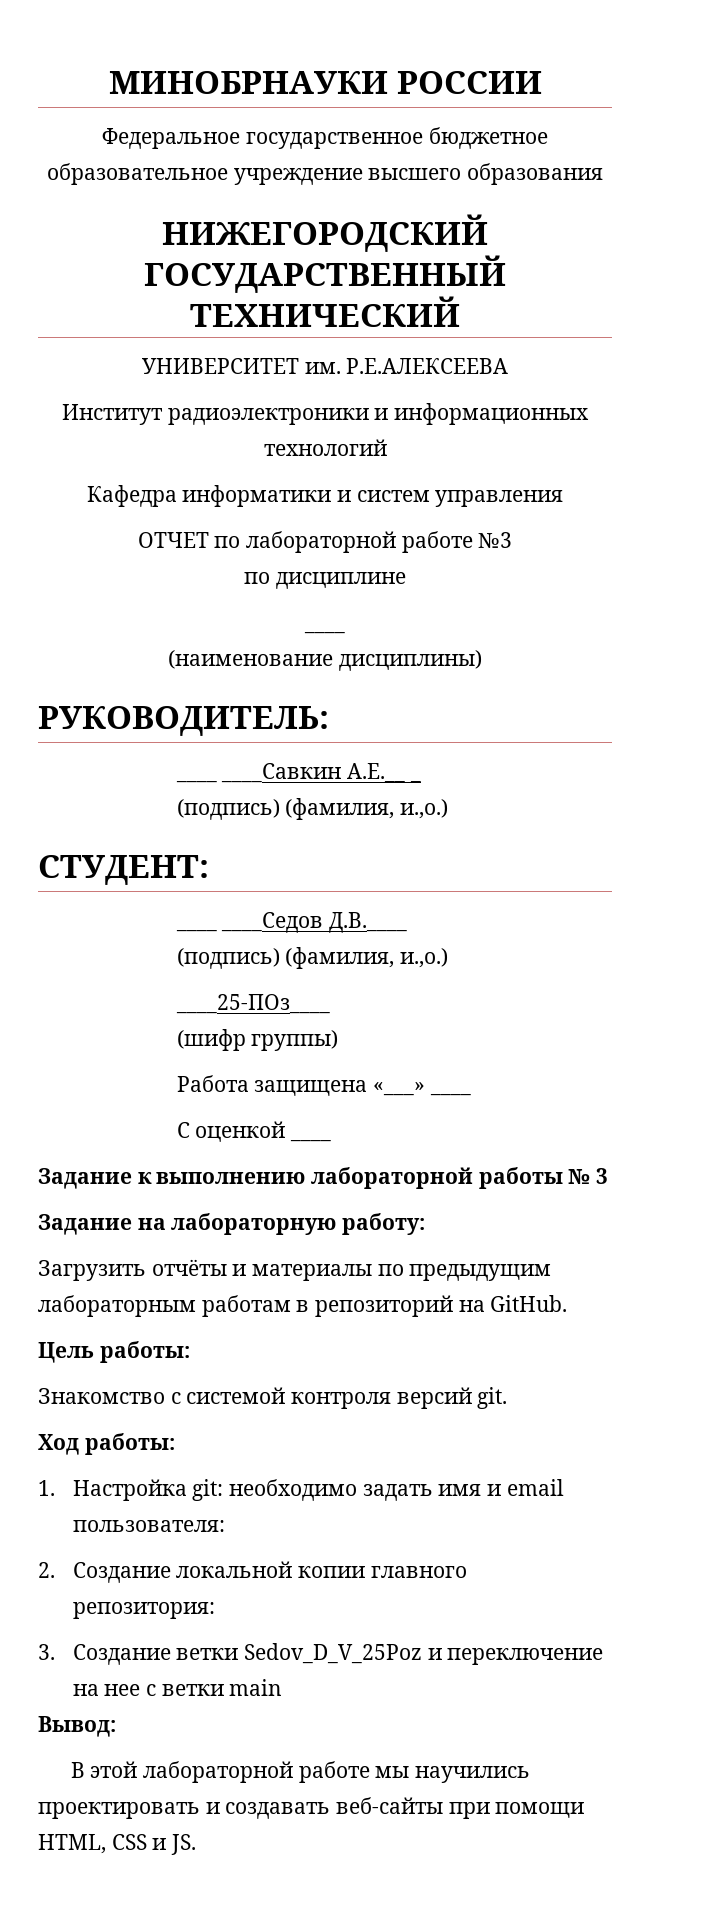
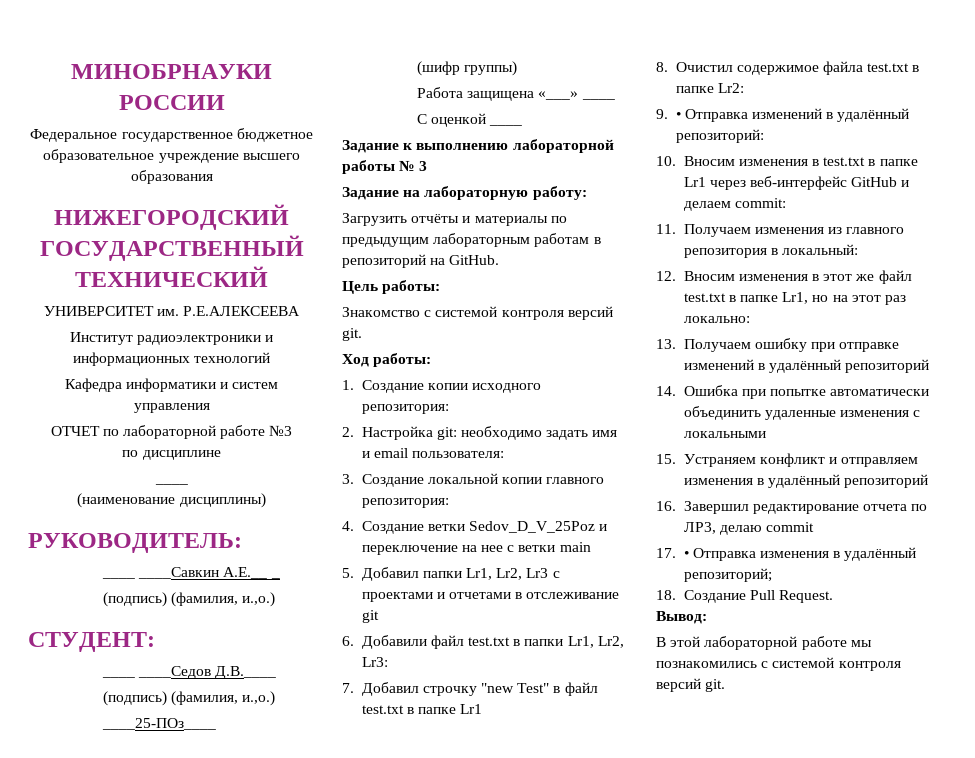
(55, 1488) none -> [361,380,542,393] [361,404,449,414] [342,427,354,437] Создание копии исходного репозитория: // 2.
[38,1562,55,1578] 2. -> [342,474,354,484] 3.
[38,1644,55,1660] 3. -> [342,521,354,531] 4.
(283, 1687) none -> [342,567,560,581] [361,592,620,602] [361,610,379,623] [342,635,624,649] [361,657,388,667] [342,682,598,696] [361,704,483,714] [656,61,920,75] [675,83,744,93] [656,108,910,122] [675,129,764,143] [656,156,918,166] [683,176,910,190] [683,198,786,211] [656,224,905,237] [683,244,859,258] [656,270,912,284] [683,292,907,305] [683,316,750,323] [656,338,900,352] [683,359,930,373] [656,385,930,399] [683,406,921,420] [683,431,766,438] [656,453,919,467] [683,474,929,488] [656,501,928,514] [683,522,815,535] [656,547,917,561] [683,568,772,582] [656,590,834,603] // 5. Добавил папки Lr1, Lr2, Lr3 с проектами и отчетами в отслеживание git // 6. Добавили файл test.txt в папки Lr1, Lr2, Lr3: // 7. Добавил строчку "new Test" в файл test.txt в папке Lr1 // 8. Очистил содержимое файла test.txt в папке Lr2: // 9. • Отправка изменений в удалённый репозиторий: // 10. Вносим изменения в test.txt в папке Lr1 через веб-интерфейс GitHub и делаем commit: // 11. Получаем изменения из главного репозитория в локальный: // 12. Вносим изменения в этот же файл test.txt в папке Lr1, но на этот раз локально: // 13. Получаем ошибку при отправке изменений в удалённый репозиторий // 14. Ошибка при попытке автоматически объединить удаленные изменения с локальными // 15. Устраняем конфликт и отправляем изменения в удалённый репозиторий // 16. Завершил редактирование отчета по ЛР3, делаю commit // 17. • Отправка изменения в удалённый репозиторий; // 18. Создание Pull Request.
[415,1766,531,1783] [38,1797,585,1819] [38,1834,197,1855] научились проектировать и создавать веб-сайты при помощи HTML, CSS и JS. -> [656,657,901,671] [656,678,726,692] познакомились с системой контроля версий git.

